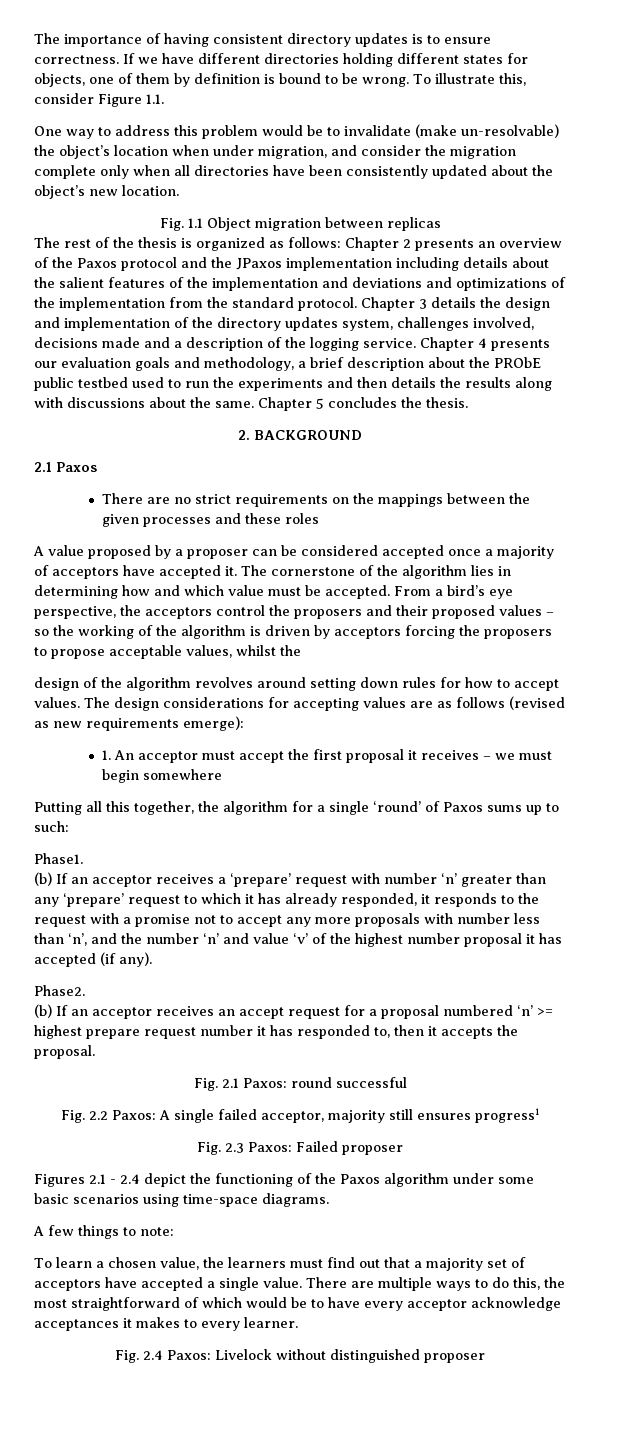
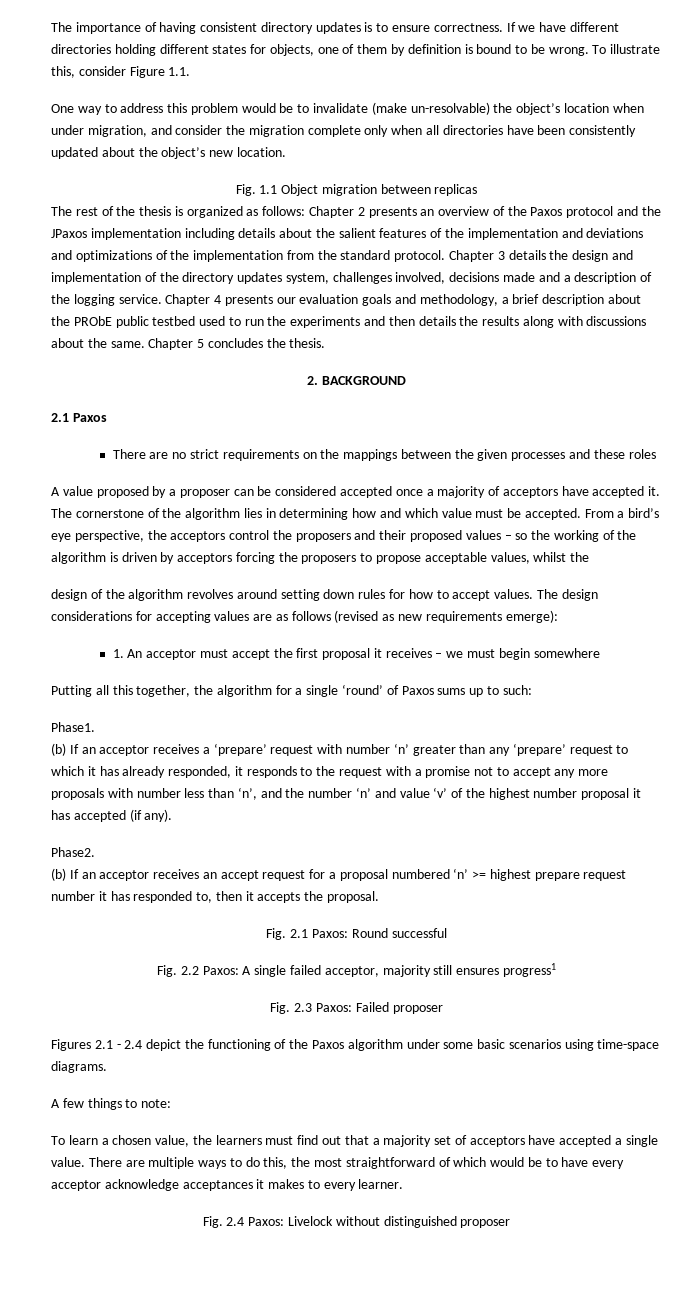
[290,1077,332,1088] round -> [351,928,388,938] Round

